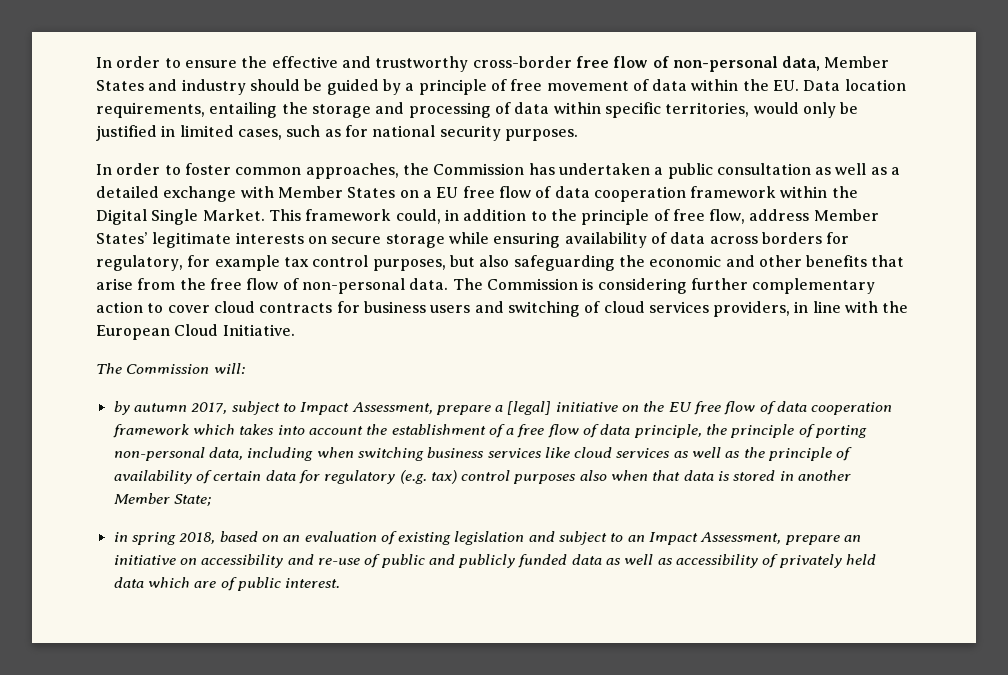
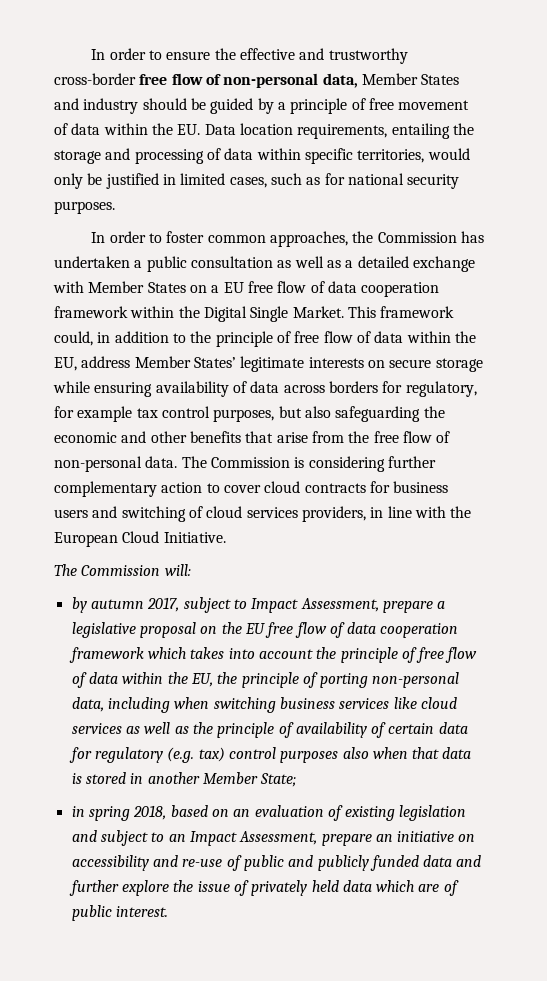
[709,209,746,224] flow, -> [323,331,476,343] [54,357,77,371] flow of data within the EU,
[507,401,618,415] [legal] initiative -> [71,622,196,638] legislative proposal
[391,424,702,438] establishment of a free flow of data principle, -> [340,647,478,663] [71,672,213,688] principle of free flow of data within the EU,
[606,554,759,568] as well as accessibility -> [456,855,482,867] [68,880,230,896] and further explore the issue

